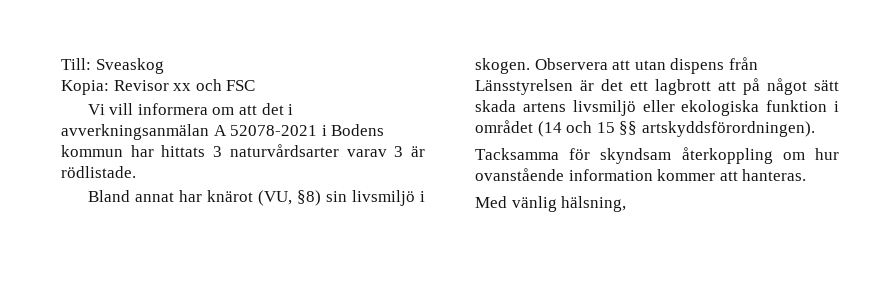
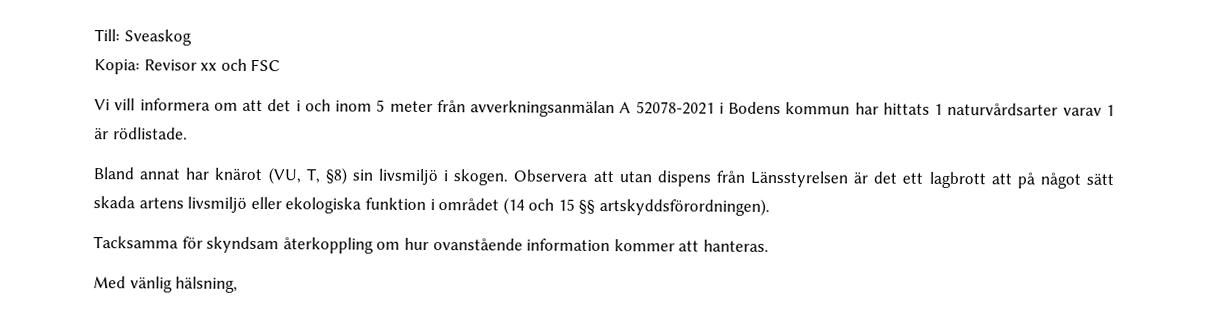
(294, 109) none -> [304,99,466,113] och inom 5 meter från
[213,146,223,157] 3 -> [934,103,944,115] 1
[394,146,404,157] 3 -> [1105,104,1115,116] 1
(292, 198) none -> [305,168,320,184] T,

